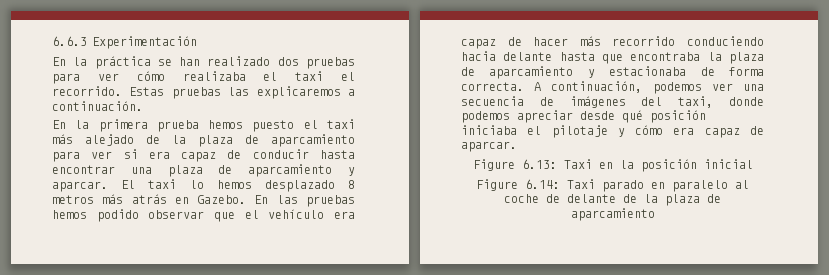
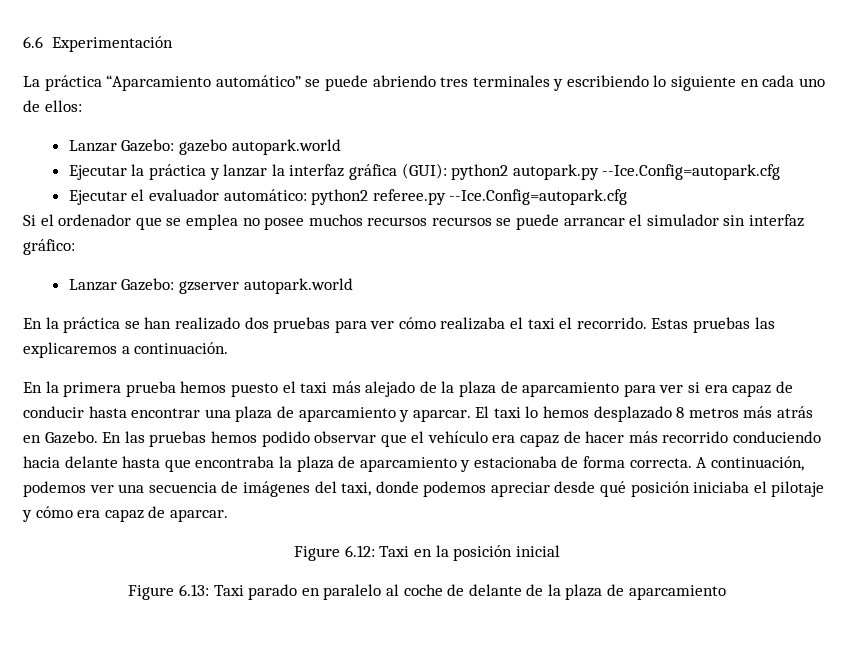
[52,36,87,46] 6.6.3 -> [23,36,43,48] 6.6
(197, 42) none -> [23,75,825,91] [23,100,82,112] [68,139,341,155] [68,163,781,180] [68,189,628,205] [23,214,805,230] [23,239,75,255] [68,278,353,294] // La práctica “Aparcamiento automático” se puede abriendo tres terminales y escribiendo lo siguiente en cada uno de ellos: // Lanzar Gazebo: gazebo autopark.world // Ejecutar la práctica y lanzar la interfaz gráfica (GUI): python2 autopark.py --Ice.Config=autopark.cfg // Ejecutar el evaluador automático: python2 referee.py --Ice.Config=autopark.cfg // Si el ordenador que se emplea no posee muchos recursos recursos se puede arrancar el simulador sin interfaz gráfico: // Lanzar Gazebo: gzserver autopark.world
[521,159,557,169] 6.13: -> [344,545,375,557] 6.12:
[525,179,560,189] 6.14: -> [178,584,209,596] 6.13:

